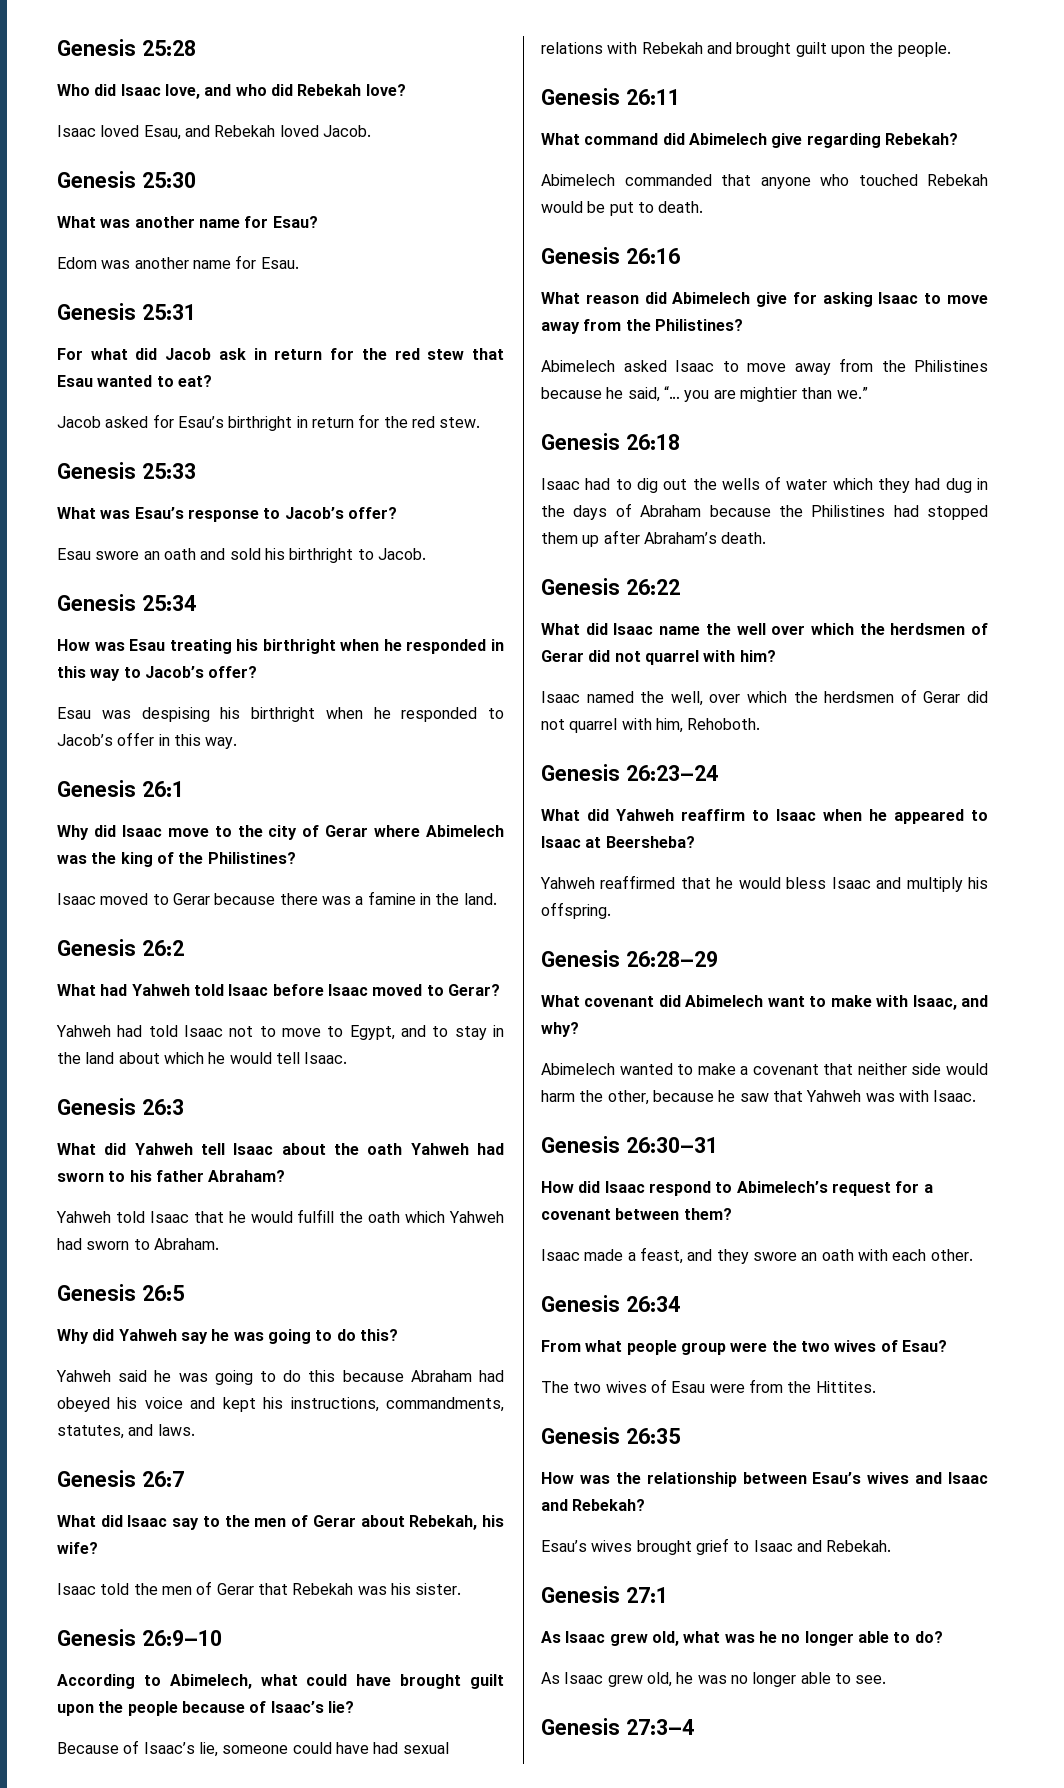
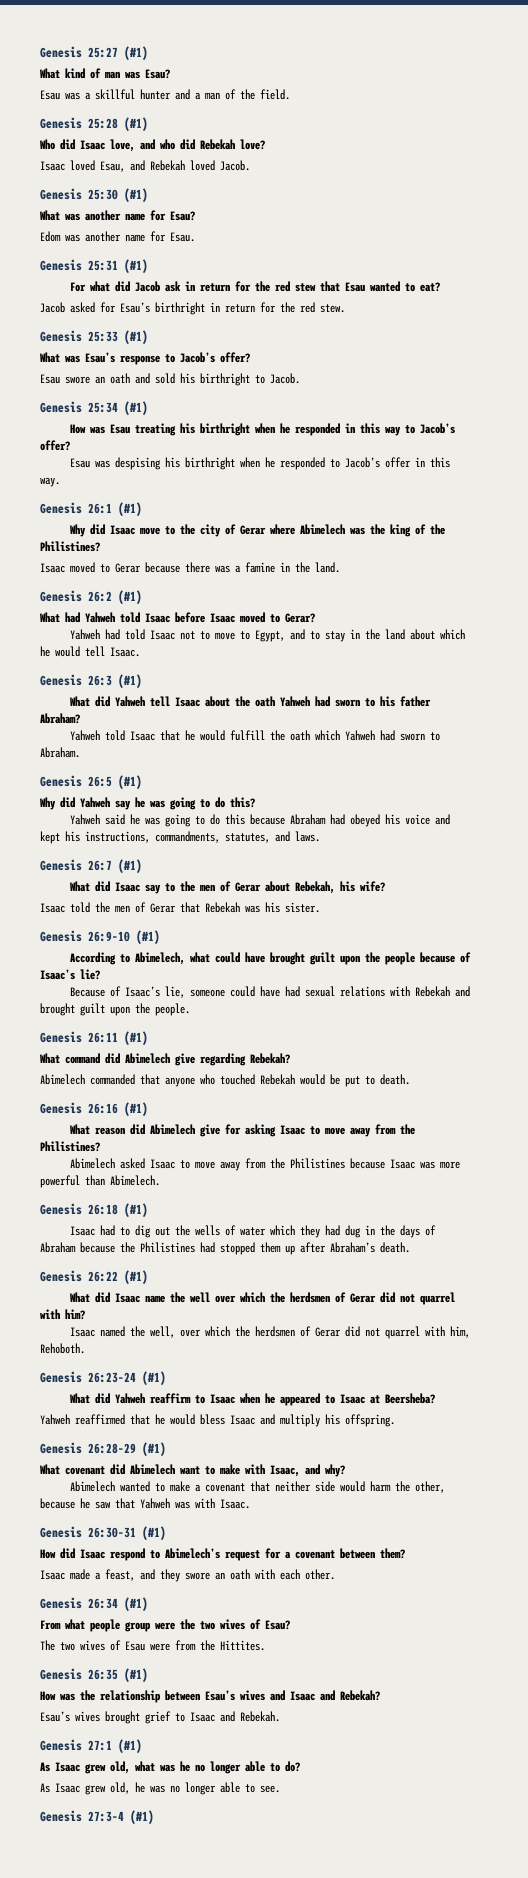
[57,39,136,56] Genesis -> [40,46,148,60] [40,68,170,79] [40,89,290,100] [40,117,82,129] Genesis 25:27 (#1) // What kind of man was Esau? // Esau was a skillful hunter and a man of the field. // Genesis
(196, 48) none -> [124,117,148,131] (#1)
(196, 180) none -> [124,188,148,202] (#1)
(196, 312) none -> [124,259,148,273] (#1)
(196, 471) none -> [124,330,148,344] (#1)
(196, 603) none -> [124,401,148,415] (#1)
(184, 789) none -> [118,502,142,516] (#1)
(184, 948) none -> [118,590,142,604] (#1)
(184, 1107) none -> [118,674,142,688] (#1)
(185, 1293) none -> [118,775,142,789] (#1)
(184, 1479) none -> [118,859,142,873] (#1)
(222, 1638) none -> [136,930,160,944] (#1)
(680, 97) none -> [124,1031,148,1045] (#1)
(680, 256) none -> [124,1102,148,1116] (#1)
[606,386,868,402] he said, “… you are mightier than we.” -> [389,1159,460,1169] [40,1175,160,1188] Isaac was more powerful than Abimelech.
(680, 442) none -> [124,1203,148,1217] (#1)
(680, 587) none -> [124,1270,148,1284] (#1)
(718, 773) none -> [142,1371,166,1385] (#1)
(718, 959) none -> [142,1442,166,1456] (#1)
(718, 1145) none -> [142,1526,166,1540] (#1)
(680, 1304) none -> [124,1597,148,1611] (#1)
(681, 1436) none -> [124,1668,148,1682] (#1)
(668, 1595) none -> [118,1739,142,1753] (#1)
(694, 1727) none -> [130,1810,154,1824] (#1)

